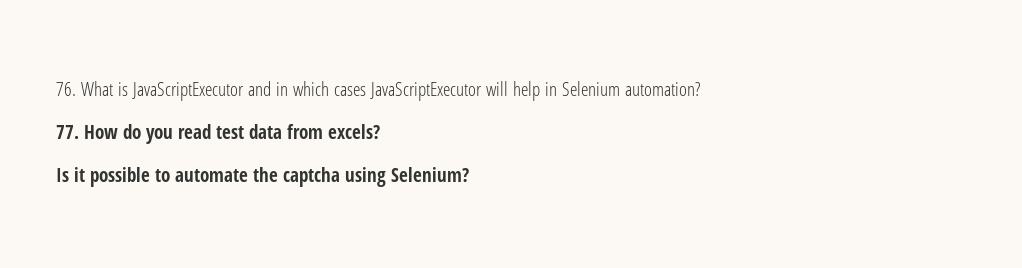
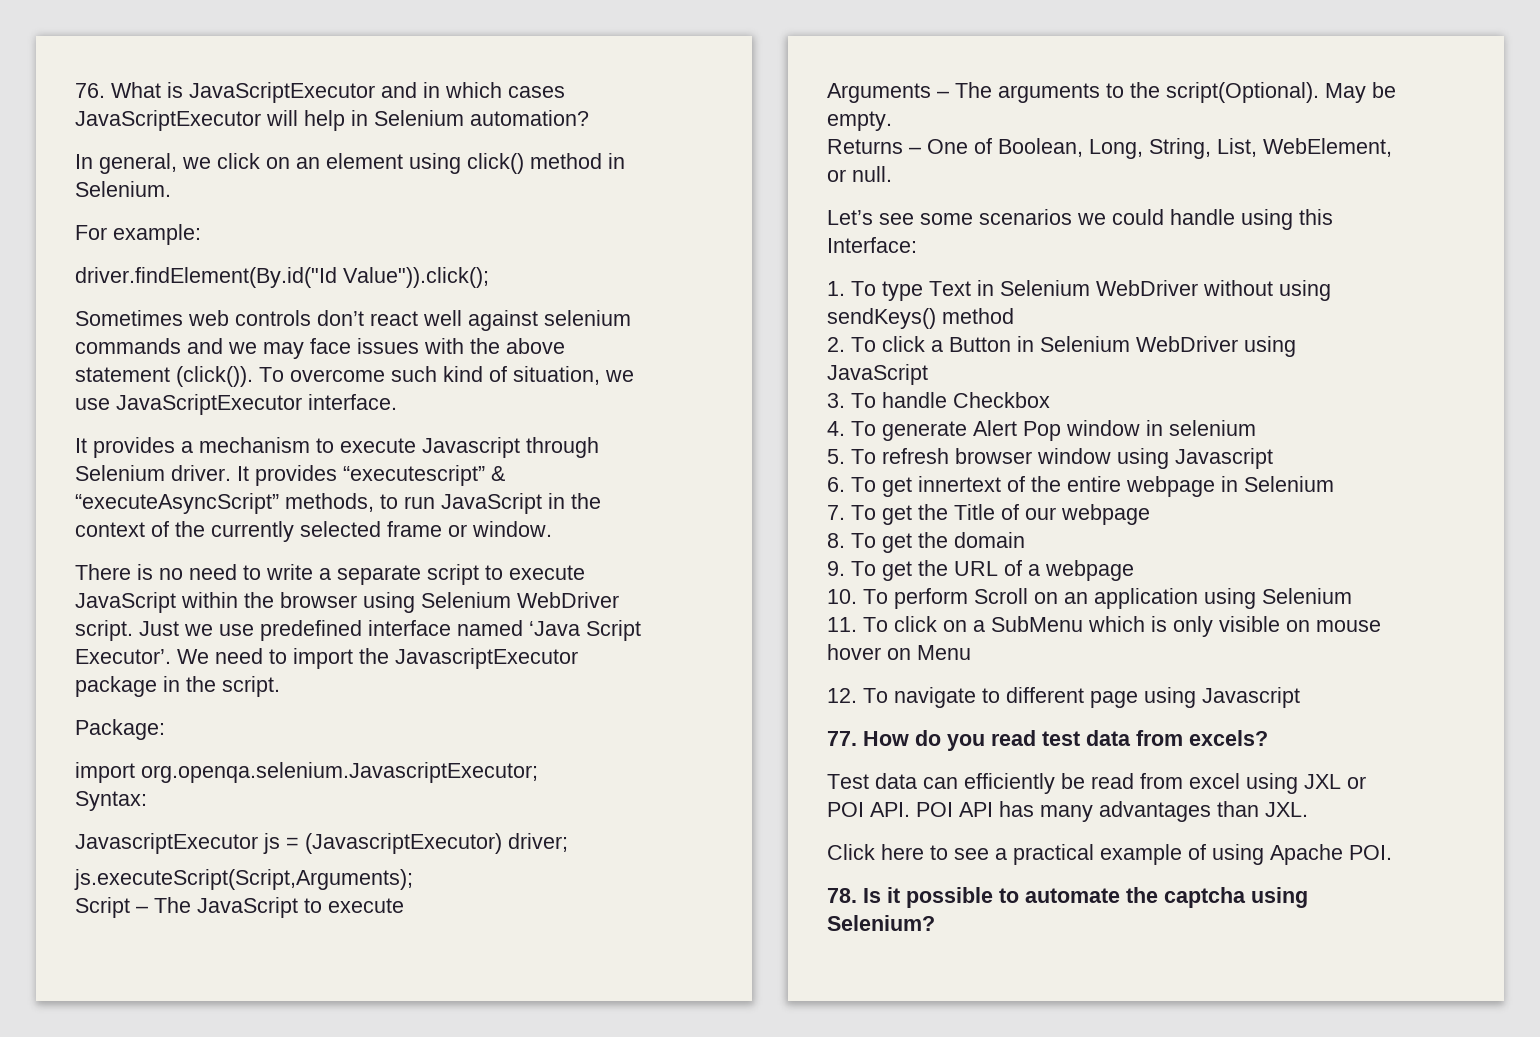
(700, 89) none -> [75,153,625,174] [75,181,171,197] [75,224,201,245] [75,267,489,288] [75,310,631,331] [75,338,565,359] [75,366,634,387] [75,394,397,415] [75,437,599,458] [75,465,505,486] [75,493,601,514] [75,521,552,542] [75,564,585,585] [75,592,619,613] [75,620,641,641] [75,648,578,669] [75,676,280,697] [75,719,165,740] [75,762,538,783] [75,791,147,811] [75,833,568,854] [74,869,413,890] [75,897,404,918] [827,82,1396,103] [827,111,892,131] [827,138,1392,159] [827,166,892,182] [827,209,1333,230] [827,237,917,253] [827,280,1331,301] [827,308,1014,329] [827,336,1296,357] [827,364,928,385] [827,392,1050,408] [827,420,1256,441] [827,448,1273,469] [827,476,1334,497] [827,504,1150,525] [827,532,1025,553] [827,560,1134,581] [827,588,1352,609] [827,616,1381,637] [827,644,971,660] [827,687,1300,708] // In general, we click on an element using click() method in Selenium. // For example: // driver.findElement(By.id("Id Value")).click(); // Sometimes web controls don’t react well against selenium commands and we may face issues with the above statement (click()). To overcome such kind of situation, we use JavaScriptExecutor interface. // It provides a mechanism to execute Javascript through Selenium driver. It provides “executescript” & “executeAsyncScript” methods, to run JavaScript in the context of the currently selected frame or window. // There is no need to write a separate script to execute JavaScript within the browser using Selenium WebDriver script. Just we use predefined interface named ‘Java Script Executor’. We need to import the JavascriptExecutor package in the script. // Package: // import org.openqa.selenium.JavascriptExecutor; // Syntax: // JavascriptExecutor js = (JavascriptExecutor) driver; // js.executeScript(Script,Arguments); // Script – The JavaScript to execute // Arguments – The arguments to the script(Optional). May be empty. // Returns – One of Boolean, Long, String, List, WebElement, or null. // Let’s see some scenarios we could handle using this Interface: // 1. To type Text in Selenium WebDriver without using sendKeys() method // 2. To click a Button in Selenium WebDriver using JavaScript // 3. To handle Checkbox // 4. To generate Alert Pop window in selenium // 5. To refresh browser window using Javascript // 6. To get innertext of the entire webpage in Selenium // 7. To get the Title of our webpage // 8. To get the domain // 9. To get the URL of a webpage // 10. To perform Scroll on an application using Selenium // 11. To click on a SubMenu which is only visible on mouse hover on Menu // 12. To navigate to different page using Javascript
(380, 131) none -> [827,773,1366,794] [827,801,1308,822] [827,844,1392,865] [827,888,857,903] Test data can efficiently be read from excel using JXL or POI API. POI API has many advantages than JXL. // Click here to see a practical example of using Apache POI. // 78.

